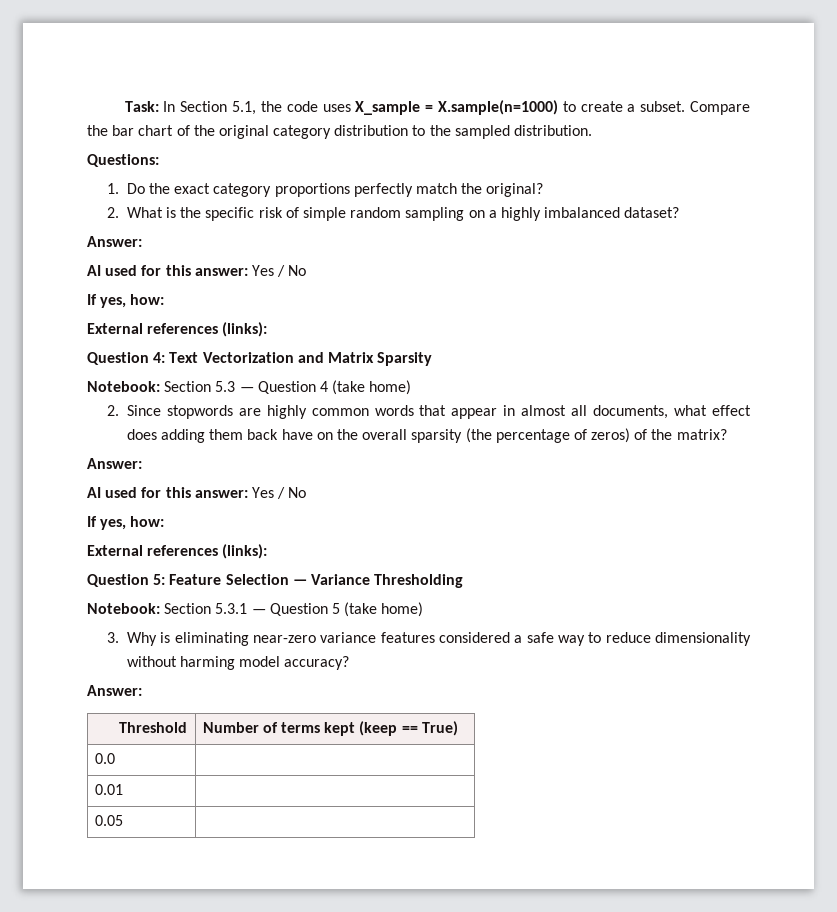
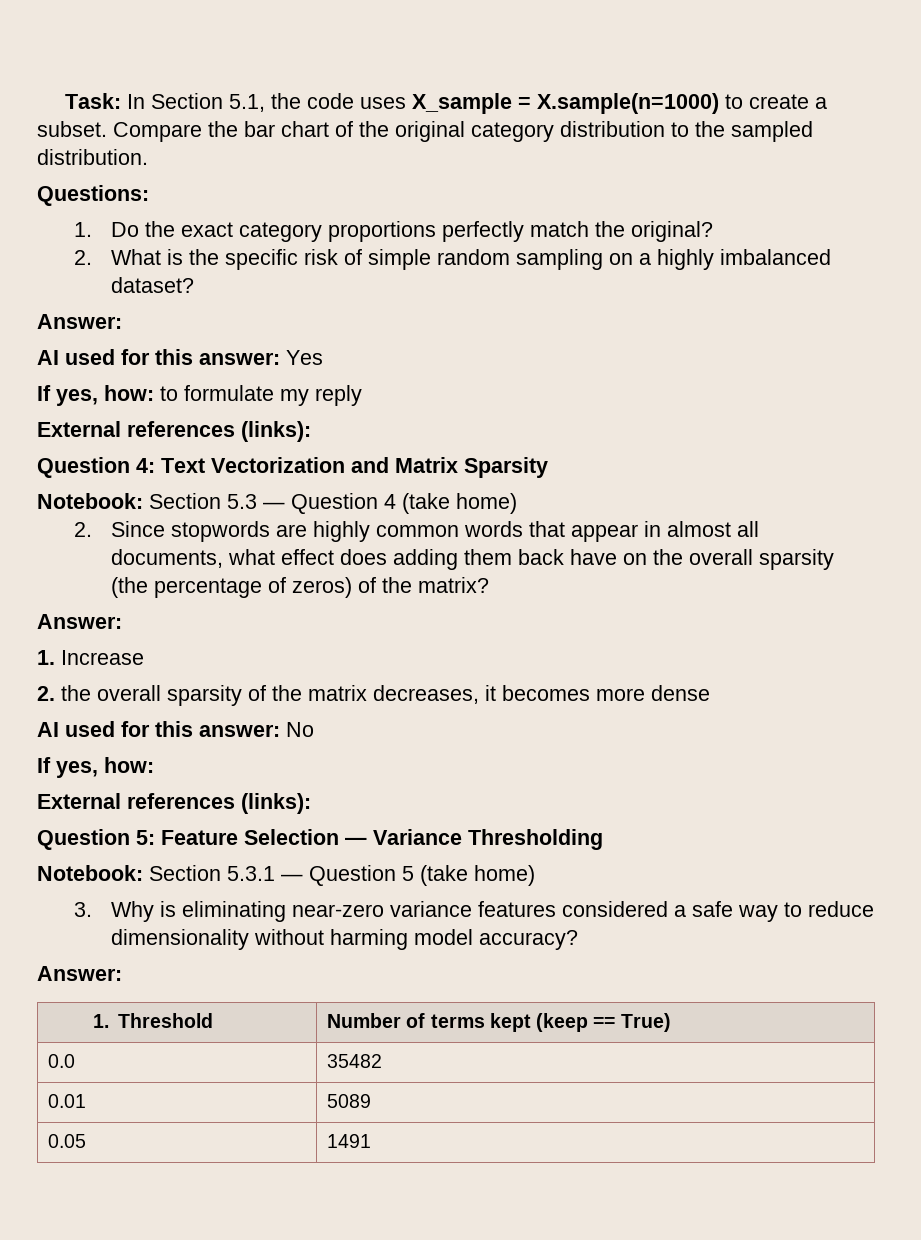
[277,265,307,277] [87,294,165,308] / No // If yes, how: -> [37,385,362,406] // If yes, how: to formulate my reply
[87,487,286,499] // AI used for this answer: Yes / -> [37,650,144,665] [37,685,710,706] [37,721,280,737] // 1. Increase // 2. the overall sparsity of the matrix decreases, it becomes more dense // AI used for this answer:
(142, 690) none -> [92,1014,109,1028] 1.
(115, 758) none -> [327,1054,383,1068] 35482
(123, 789) none -> [327,1094,372,1108] 5089
(123, 820) none -> [327,1134,372,1148] 1491

